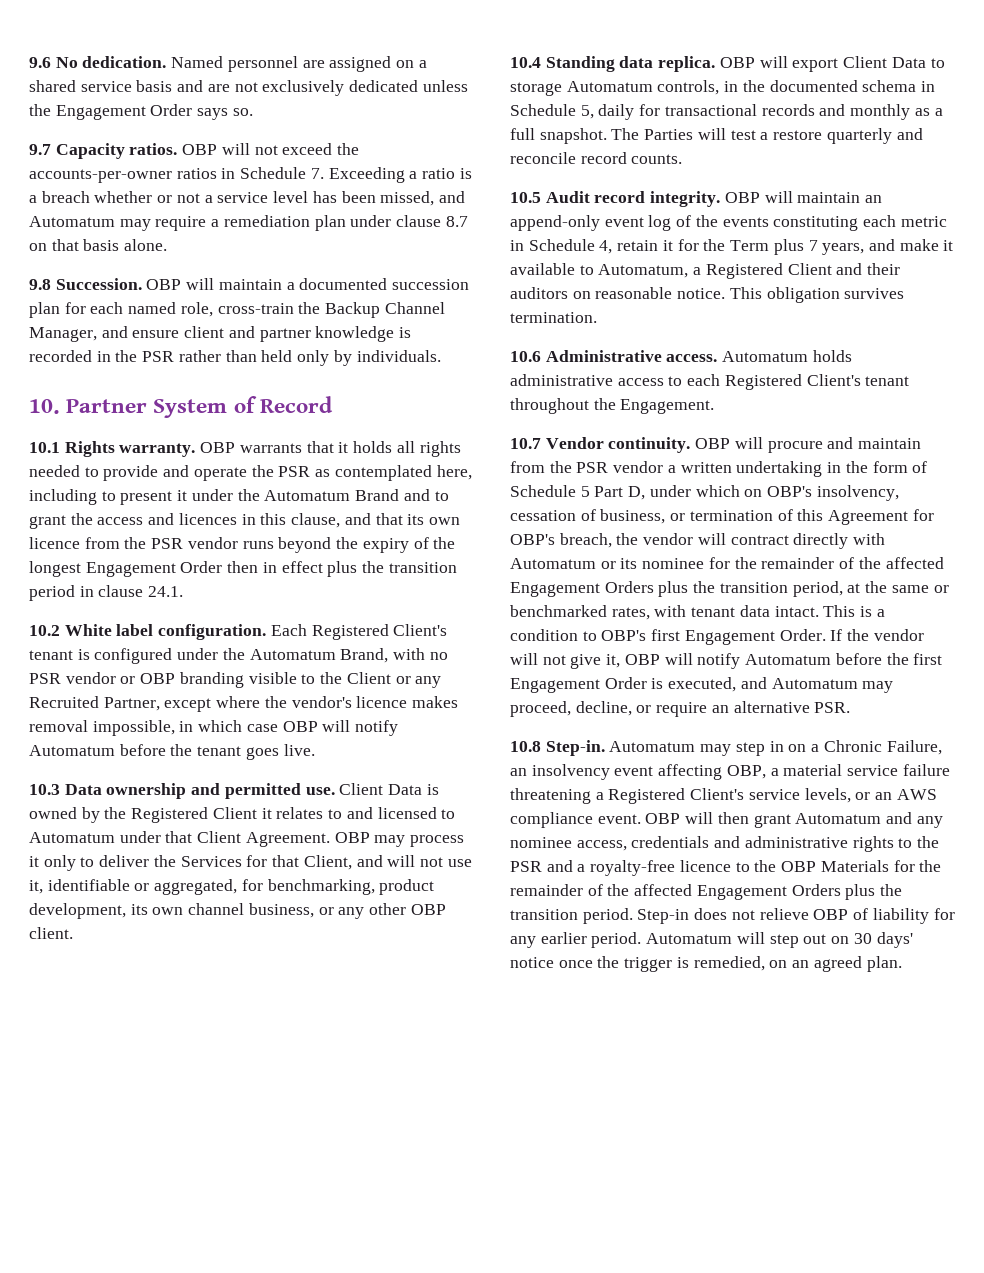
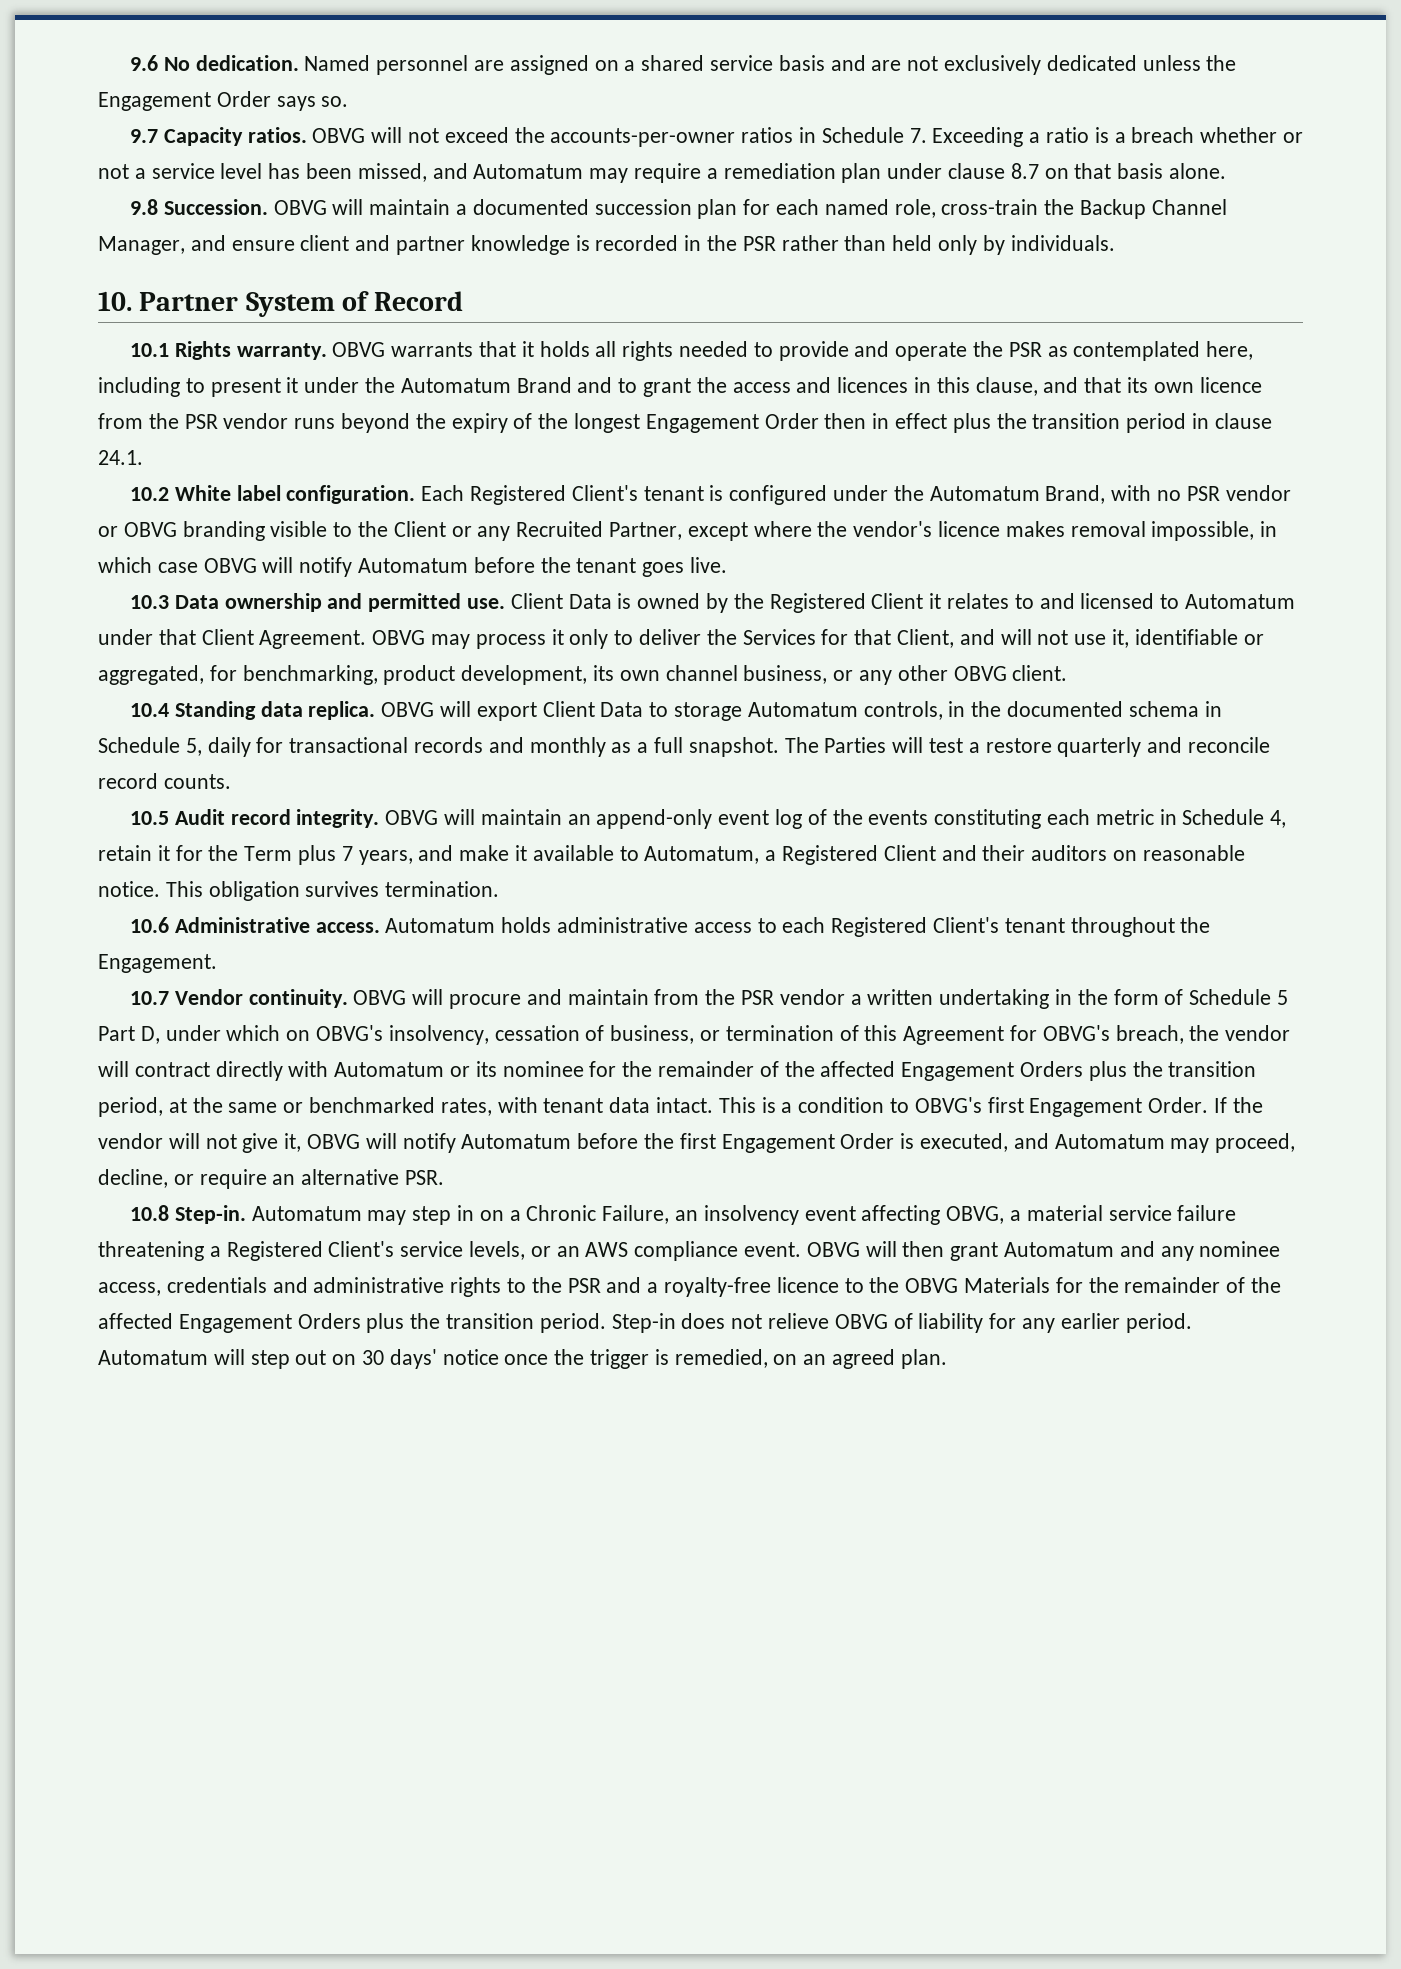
[182,144,218,155] OBP -> [312,128,366,143] OBVG
[146,279,182,290] OBP -> [273,200,327,215] OBVG
[200,442,236,453] OBP -> [332,342,386,357] OBVG
[140,673,176,684] OBP -> [123,522,177,537] OBVG
[282,721,318,732] OBP -> [203,558,257,573] OBVG
[334,832,370,843] OBP -> [372,630,426,645] OBVG
[410,904,446,915] OBP -> [953,666,1007,681] OBVG
[719,57,755,68] OBP -> [381,702,435,717] OBVG
[724,192,760,203] OBP -> [385,810,439,825] OBVG
[695,438,731,449] OBP -> [353,990,407,1005] OBVG
[767,486,813,497] OBP's -> [316,1025,384,1041] OBVG's
[510,534,555,545] OBP's -> [1042,1025,1110,1041] OBVG's
[601,630,647,641] OBP's -> [914,1097,982,1113] OBVG's
[624,654,660,665] OBP -> [307,1134,361,1149] OBVG
[726,765,766,779] OBP, -> [946,1206,1005,1224] OBVG,
[645,813,681,824] OBP -> [806,1242,860,1257] OBVG
[781,861,817,872] OBP -> [905,1278,959,1293] OBVG
[813,909,849,920] OBP -> [834,1314,888,1329] OBVG

